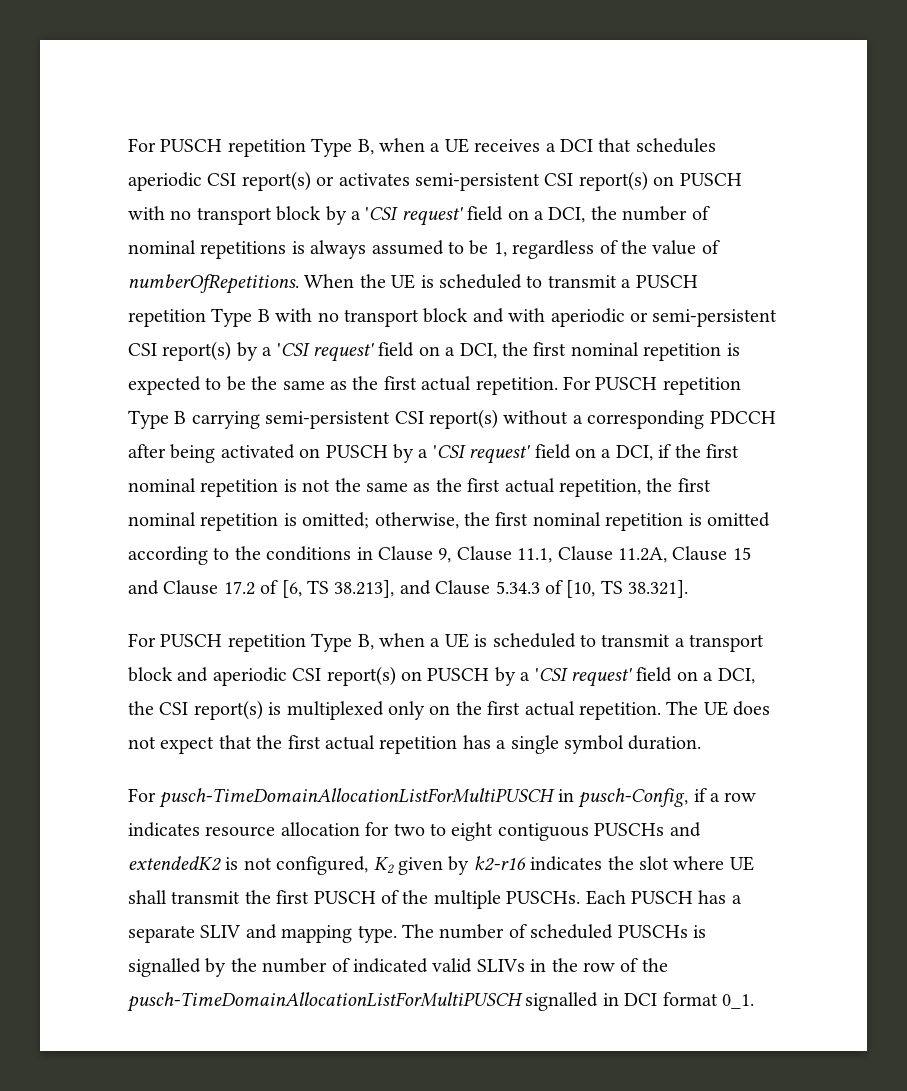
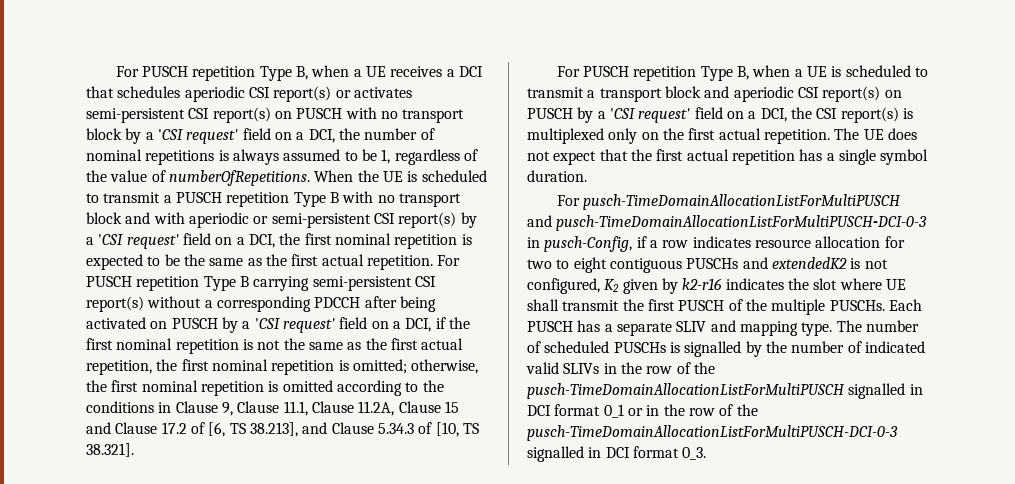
(556, 798) none -> [527,215,928,231] and pusch-TimeDomainAllocationListForMultiPUSCH-DCI-0-3
[721,994,754,1009] 0_1. -> [603,404,758,418] [527,425,898,441] [527,446,707,462] 0_1 or in the row of the pusch-TimeDomainAllocationListForMultiPUSCH-DCI-0-3 signalled in DCI format 0_3.

